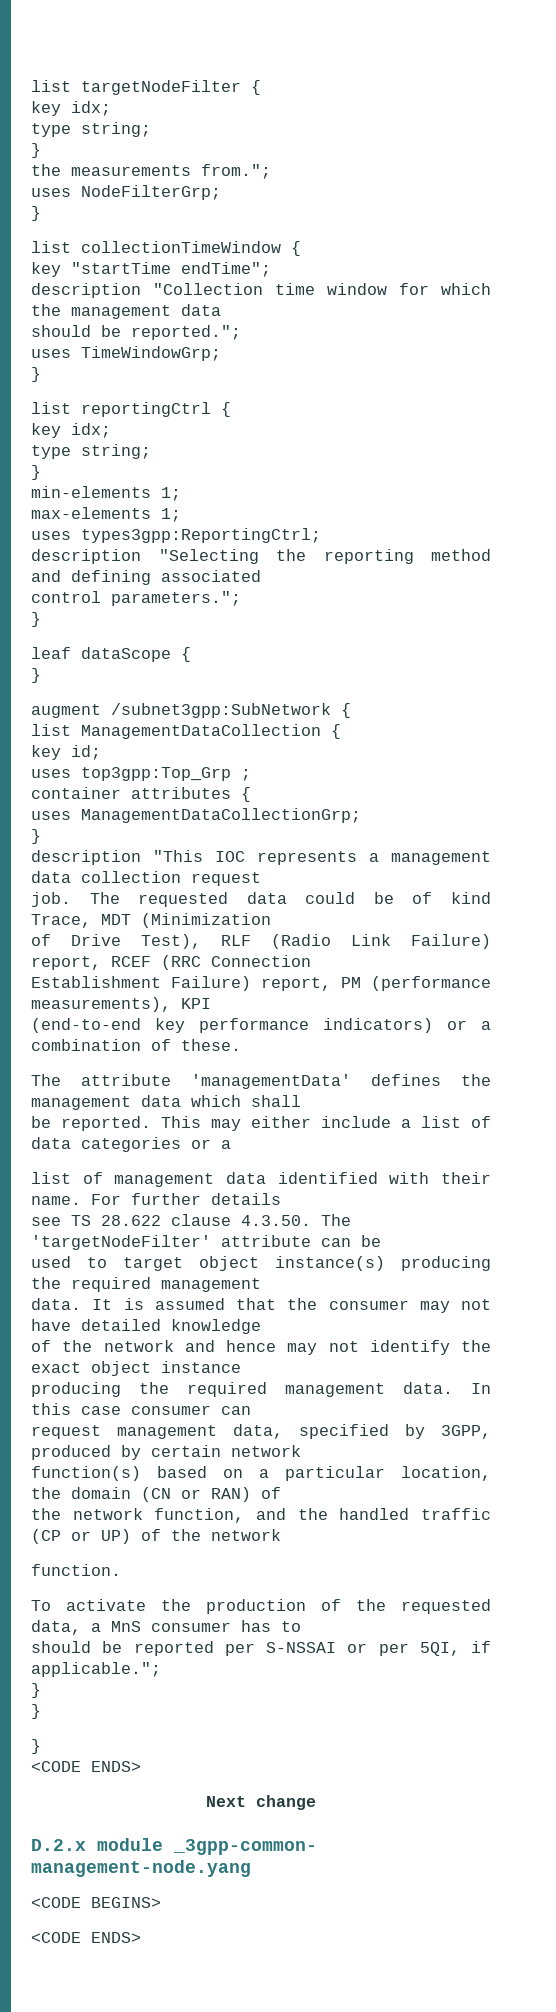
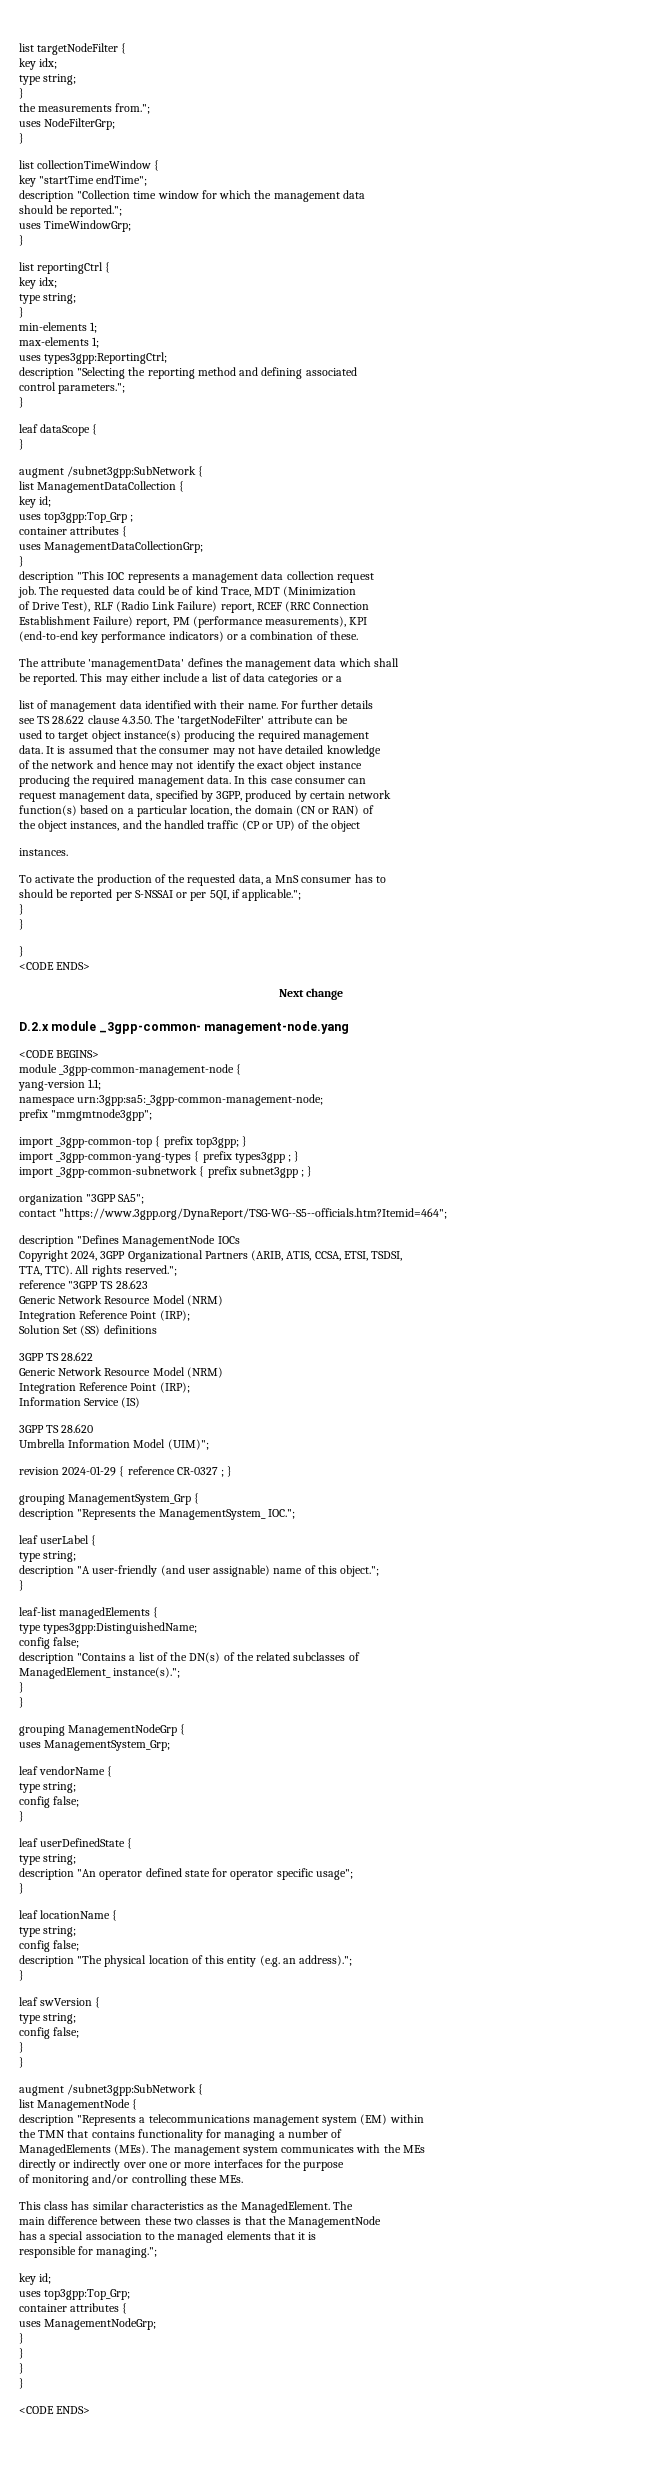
[72,1508,245,1523] network function, -> [38,820,120,832] object instances,
[211,1529,281,1541] [31,1564,121,1576] network // function. -> [330,820,360,832] [19,848,68,856] object // instances.
(161, 1902) none -> [19,1064,242,1076] [18,1079,102,1091] [19,1094,324,1106] [19,1109,153,1121] [19,1136,248,1148] [19,1151,300,1163] [19,1166,313,1178] [19,1194,145,1205] [19,1208,448,1220] [19,1235,240,1247] [19,1250,403,1262] [19,1265,177,1277] [19,1280,148,1289] [19,1295,223,1306] [19,1310,190,1322] [19,1325,157,1336] [19,1352,94,1361] [19,1367,223,1378] [19,1382,190,1394] [19,1397,141,1408] [19,1424,94,1433] [19,1439,209,1450] [19,1466,233,1477] [19,1493,200,1505] [19,1508,295,1520] [19,1535,97,1546] [19,1551,77,1562] [19,1565,380,1577] [19,1580,24,1591] [19,1607,159,1619] [19,1622,198,1634] [19,1637,80,1649] [19,1652,360,1664] [19,1667,181,1679] [19,1682,24,1693] [19,1697,24,1708] [19,1724,186,1736] [19,1740,171,1751] [19,1766,113,1777] [19,1782,77,1793] [19,1796,80,1808] [19,1811,24,1822] [19,1838,133,1849] [19,1854,77,1865] [19,1868,353,1880] [19,1883,24,1894] [19,1910,118,1921] [19,1926,77,1937] [19,1940,80,1952] [19,1955,353,1967] [19,1970,24,1981] [19,1997,101,2008] [19,2013,77,2024] [19,2027,80,2039] [19,2042,24,2053] [19,2057,24,2068] [19,2084,204,2096] [19,2099,138,2111] [19,2114,424,2126] [19,2129,343,2141] [19,2144,425,2156] [19,2159,345,2171] [19,2174,244,2186] [19,2201,353,2213] [19,2216,382,2228] [19,2231,317,2243] [19,2246,158,2258] [19,2273,52,2285] [19,2289,131,2300] [19,2303,128,2314] [19,2318,157,2330] [19,2333,24,2344] [19,2348,24,2359] [19,2363,24,2374] [19,2378,24,2389] // module _3gpp-common-management-node { // yang-version 1.1; // namespace urn:3gpp:sa5:_3gpp-common-management-node; // prefix "mmgmtnode3gpp"; // import _3gpp-common-top { prefix top3gpp; } // import _3gpp-common-yang-types { prefix types3gpp ; } // import _3gpp-common-subnetwork { prefix subnet3gpp ; } // organization "3GPP SA5"; // contact "https://www.3gpp.org/DynaReport/TSG-WG--S5--officials.htm?Itemid=464"; // description "Defines ManagementNode IOCs // Copyright 2024, 3GPP Organizational Partners (ARIB, ATIS, CCSA, ETSI, TSDSI, // TTA, TTC). All rights reserved."; // reference "3GPP TS 28.623 // Generic Network Resource Model (NRM) // Integration Reference Point (IRP); // Solution Set (SS) definitions // 3GPP TS 28.622 // Generic Network Resource Model (NRM) // Integration Reference Point (IRP); // Information Service (IS) // 3GPP TS 28.620 // Umbrella Information Model (UIM)"; // revision 2024-01-29 { reference CR-0327 ; } // grouping ManagementSystem_Grp { // description "Represents the ManagementSystem_ IOC."; // leaf userLabel { // type string; // description "A user-friendly (and user assignable) name of this object."; // } // leaf-list managedElements { // type types3gpp:DistinguishedName; // config false; // description "Contains a list of the DN(s) of the related subclasses of // ManagedElement_ instance(s)."; // } // } // grouping ManagementNodeGrp { // uses ManagementSystem_Grp; // leaf vendorName { // type string; // config false; // } // leaf userDefinedState { // type string; // description "An operator defined state for operator specific usage"; // } // leaf locationName { // type string; // config false; // description "The physical location of this entity (e.g. an address)."; // } // leaf swVersion { // type string; // config false; // } // } // augment /subnet3gpp:SubNetwork { // list ManagementNode { // description "Represents a telecommunications management system (EM) within // the TMN that contains functionality for managing a number of // ManagedElements (MEs). The management system communicates with the MEs // directly or indirectly over one or more interfaces for the purpose // of monitoring and/or controlling these MEs. // This class has similar characteristics as the ManagedElement. The // main difference between these two classes is that the ManagementNode // has a special association to the managed elements that it is // responsible for managing."; // key id; // uses top3gpp:Top_Grp; // container attributes { // uses ManagementNodeGrp; // } // } // } // }

